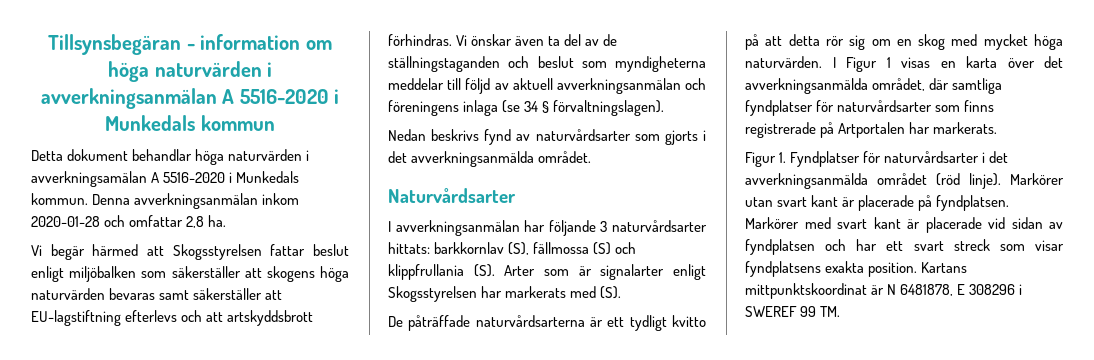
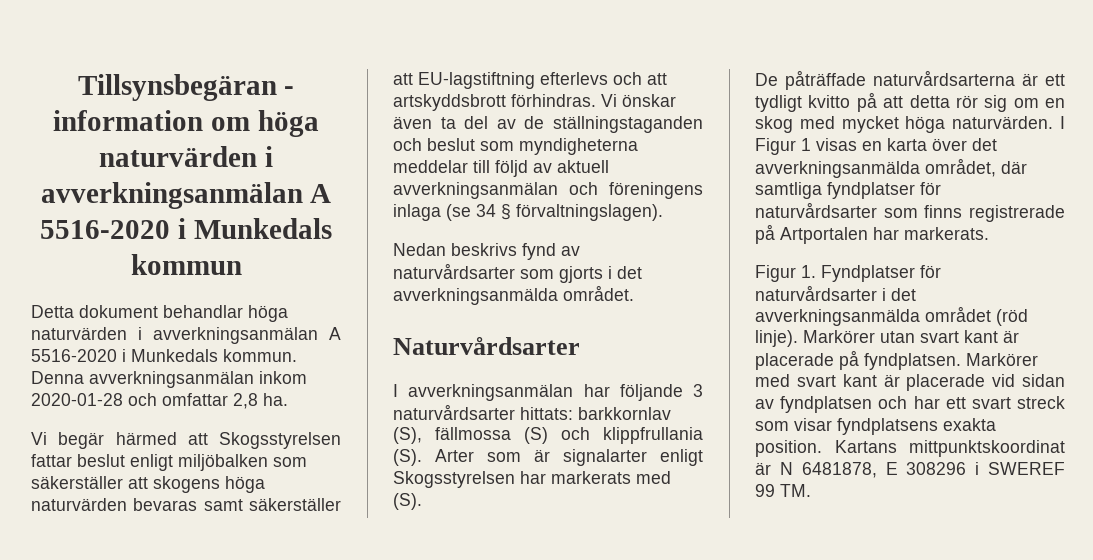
[31,171,147,187] avverkningsamälan -> [153,327,318,344] avverkningsanmälan

